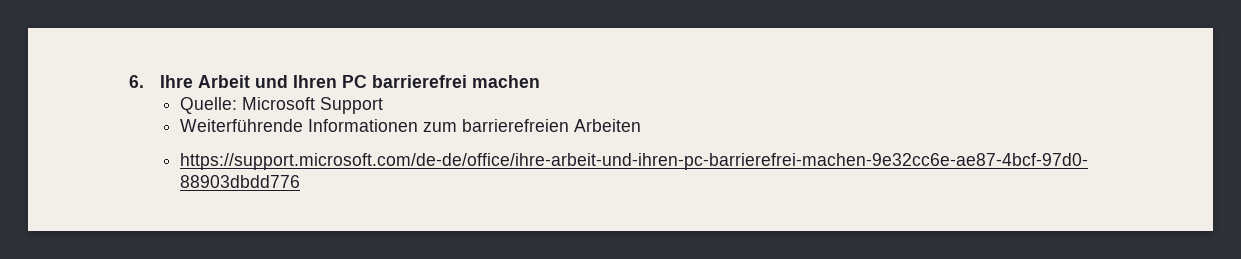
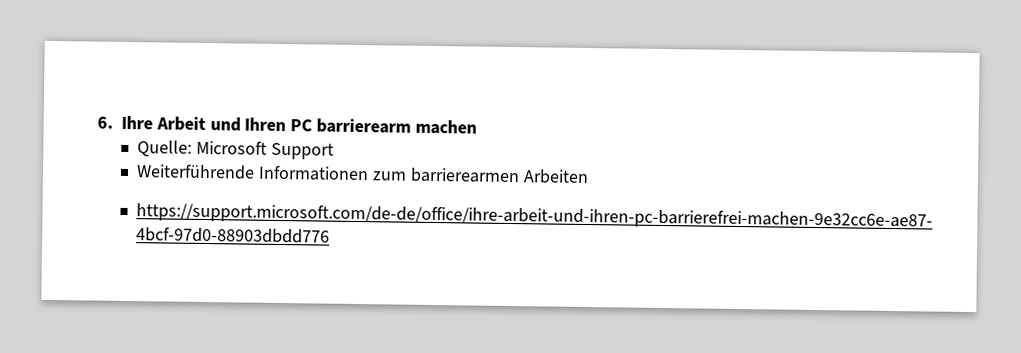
[372,75,468,88] barrierefrei -> [316,118,412,134] barrierearm
[461,119,569,132] barrierefreien -> [409,167,520,184] barrierearmen

